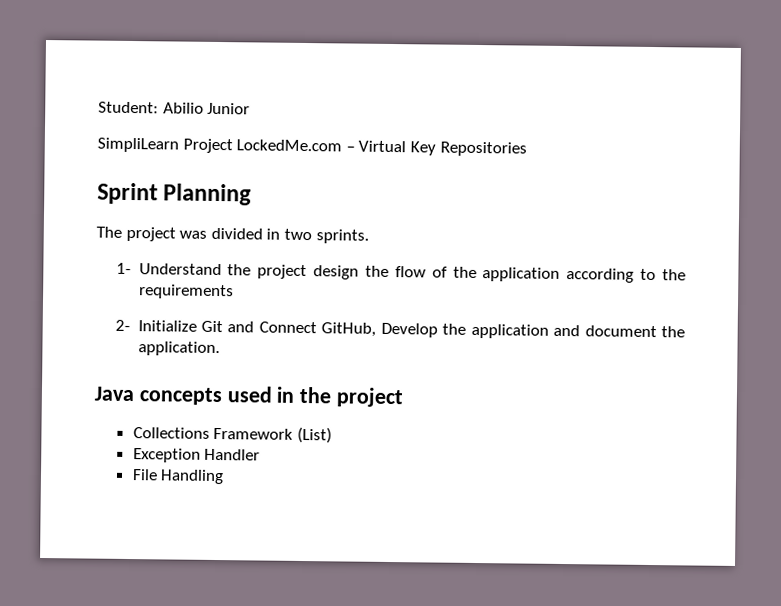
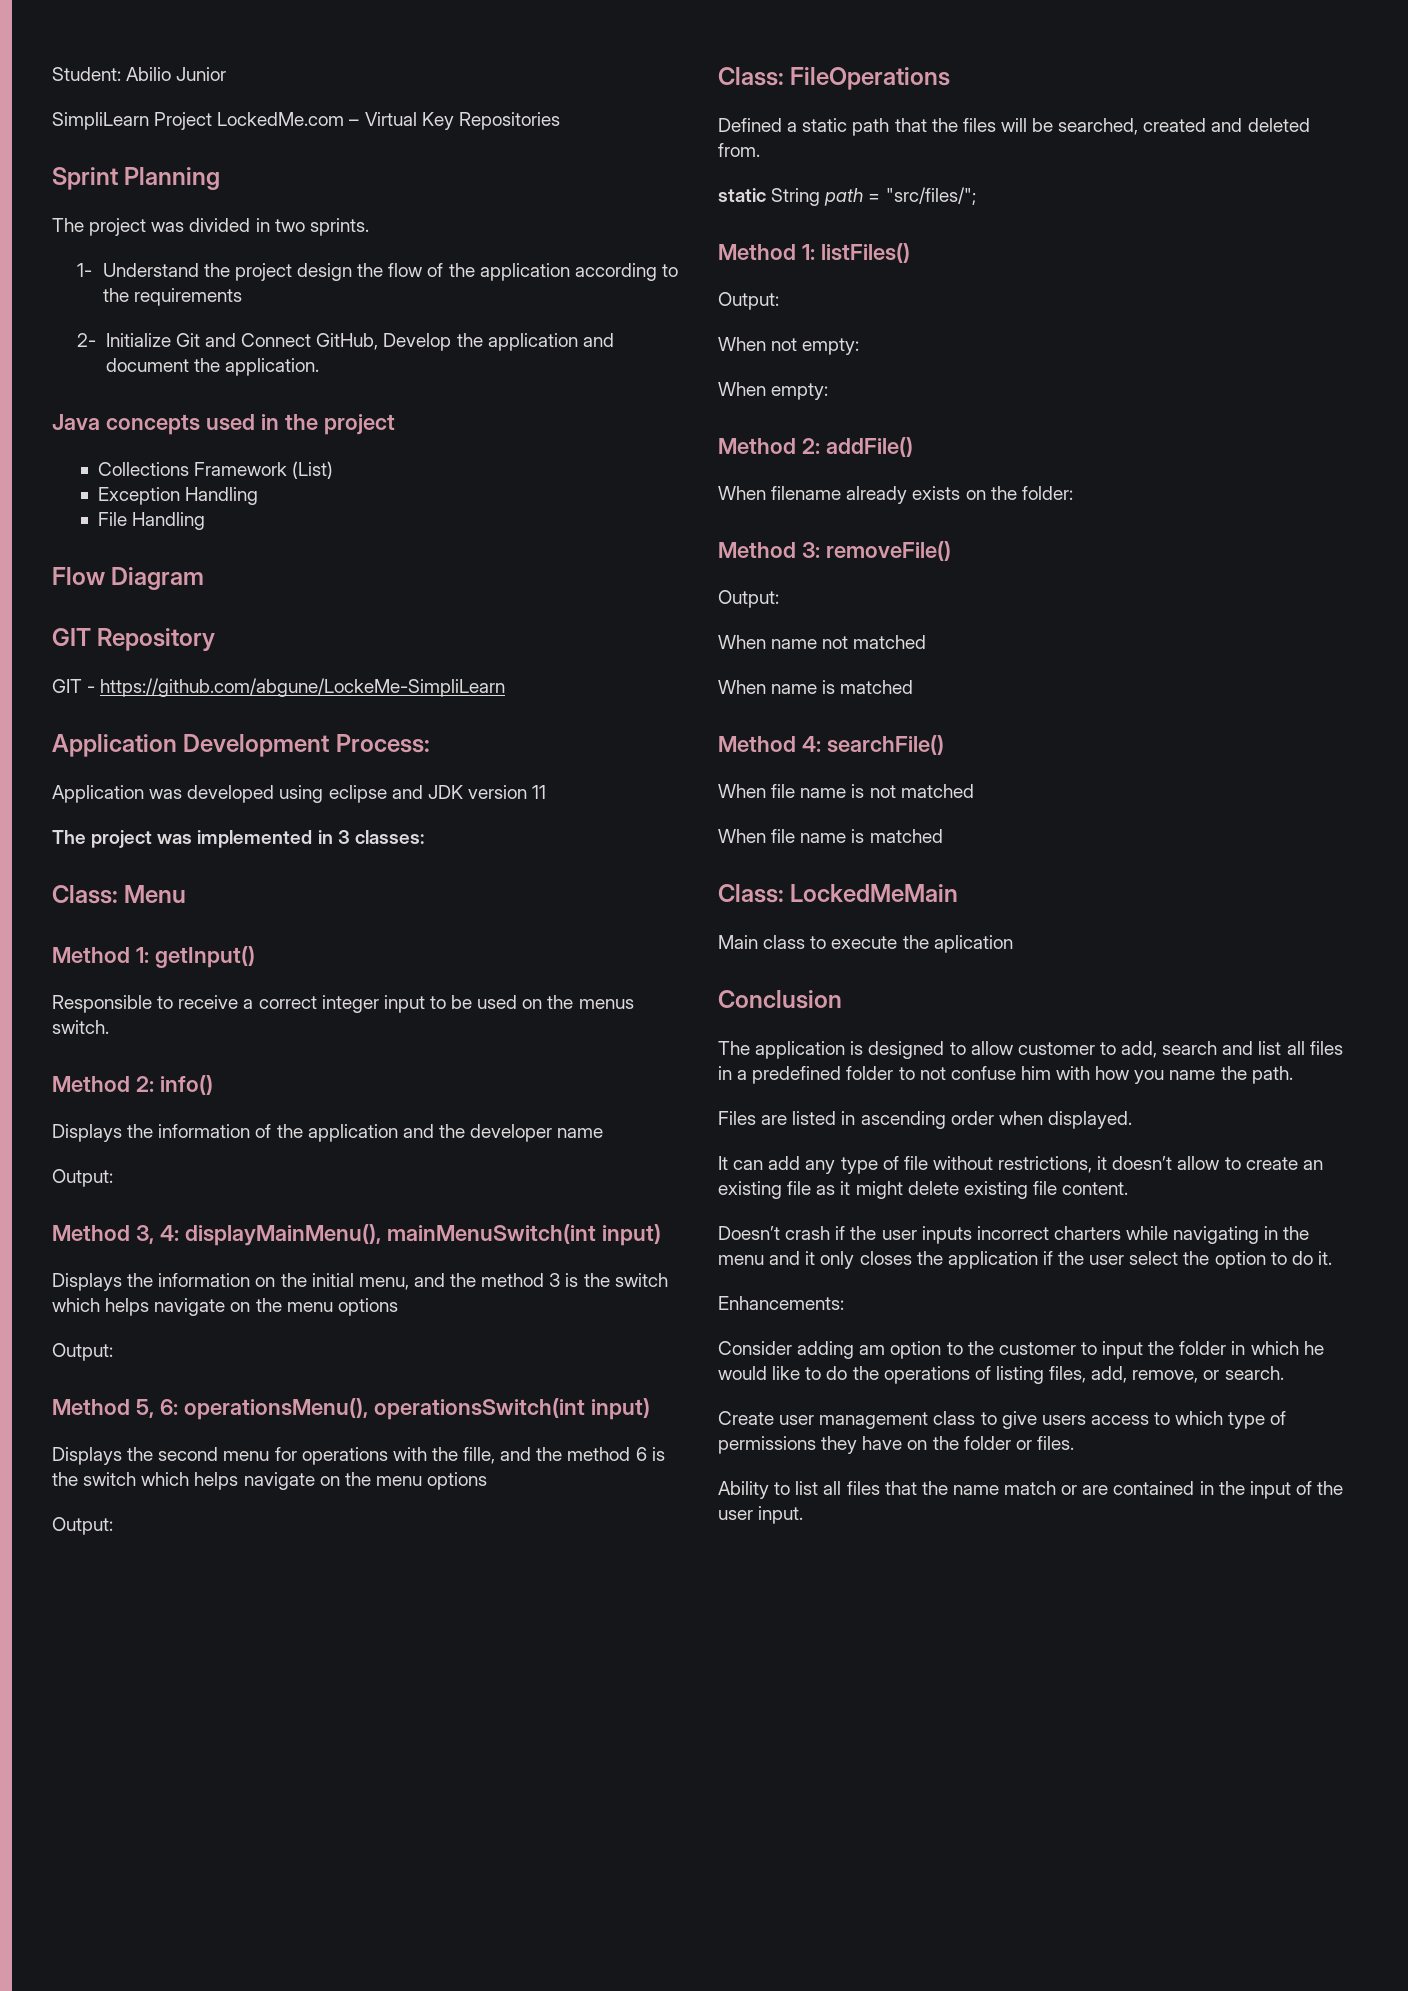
[204,448,261,461] Handler -> [185,487,259,505] Handling
(225, 477) none -> [52,567,205,590] [52,628,216,651] [52,678,506,697] [52,734,430,757] [52,785,547,803] [52,830,424,848] [52,885,187,904] [52,946,255,968] [52,995,634,1013] [52,1020,109,1034] [52,1075,213,1095] [52,1124,604,1142] [52,1169,113,1187] [52,1224,661,1246] [52,1273,668,1291] [52,1298,398,1316] [52,1343,113,1361] [52,1398,650,1420] [52,1447,665,1465] [52,1472,488,1490] [52,1517,113,1535] [718,67,951,90] [718,118,1310,136] [718,143,760,157] [718,187,976,206] [718,243,910,263] [718,292,779,310] [718,337,860,355] [718,382,829,400] [718,437,913,457] [718,486,1073,504] [718,541,951,561] [718,590,779,608] [718,635,927,649] [718,680,914,694] [718,735,944,755] [718,784,974,798] [718,829,943,843] [718,884,959,903] [718,935,1013,953] [718,990,842,1009] [718,1041,1343,1059] [718,1066,1293,1084] [718,1111,1132,1129] [718,1156,1323,1174] [718,1181,1129,1199] [718,1226,1310,1244] [718,1251,1332,1269] [718,1296,844,1310] [718,1341,1324,1359] [718,1366,1284,1384] [718,1411,1287,1429] [718,1436,1074,1454] [718,1481,1344,1499] [718,1506,804,1524] // Flow Diagram // GIT Repository // GIT - https://github.com/abgune/LockeMe-SimpliLearn // Application Development Process: // Application was developed using eclipse and JDK version 11 // The project was implemented in 3 classes: // Class: Menu // Method 1: getInput() // Responsible to receive a correct integer input to be used on the menus switch. // Method 2: info() // Displays the information of the application and the developer name // Output: // Method 3, 4: displayMainMenu(), mainMenuSwitch(int input) // Displays the information on the initial menu, and the method 3 is the switch which helps navigate on the menu options // Output: // Method 5, 6: operationsMenu(), operationsSwitch(int input) // Displays the second menu for operations with the fille, and the method 6 is the switch which helps navigate on the menu options // Output: // Class: FileOperations // Defined a static path that the files will be searched, created and deleted from. // static String path = "src/files/"; // Method 1: listFiles() // Output: // When not empty: // When empty: // Method 2: addFile() // When filename already exists on the folder: // Method 3: removeFile() // Output: // When name not matched // When name is matched // Method 4: searchFile() // When file name is not matched // When file name is matched // Class: LockedMeMain // Main class to execute the aplication // Conclusion // The application is designed to allow customer to add, search and list all files in a predefined folder to not confuse him with how you name the path. // Files are listed in ascending order when displayed. // It can add any type of file without restrictions, it doesn’t allow to create an existing file as it might delete existing file content. // Doesn’t crash if the user inputs incorrect charters while navigating in the menu and it only closes the application if the user select the option to do it. // Enhancements: // Consider adding am option to the customer to input the folder in which he would like to do the operations of listing files, add, remove, or search. // Create user management class to give users access to which type of permissions they have on the folder or files. // Ability to list all files that the name match or are contained in the input of the user input.

